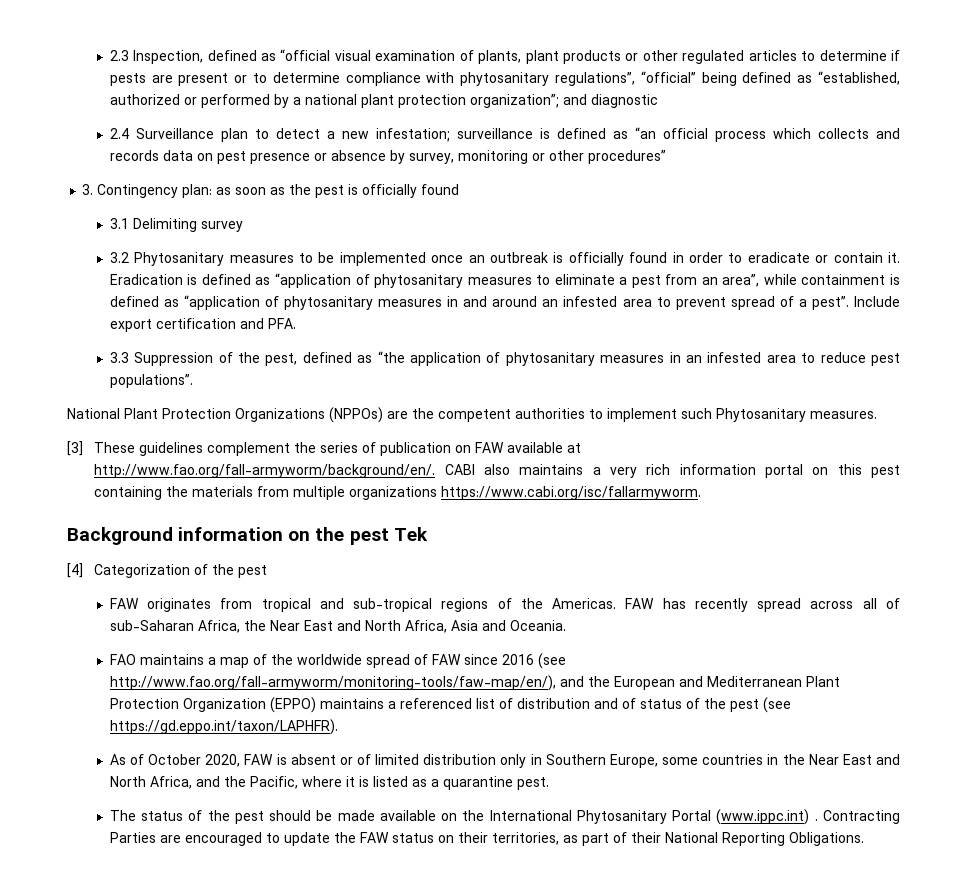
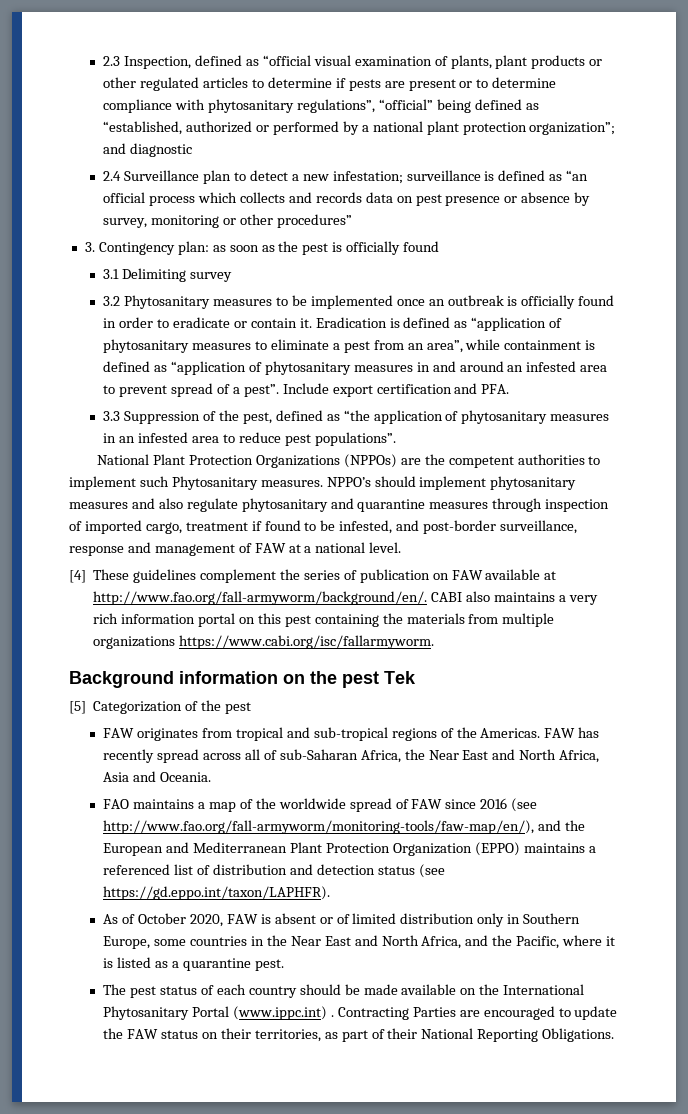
[67,441,83,456] // [3] -> [326,476,577,490] [69,498,610,512] [69,520,578,534] [69,542,402,556] [69,570,86,583] NPPO’s should implement phytosanitary measures and also regulate phytosanitary and quarantine measures through inspection of imported cargo, treatment if found to be infested, and post-border surveillance, response and management of FAW at a national level. // [4]
[67,563,83,578] [4] -> [69,701,86,714] [5]
[621,698,759,712] of status of the pest -> [316,864,415,875] detection status
[141,810,264,824] status of the pest -> [130,984,297,998] pest status of each country

